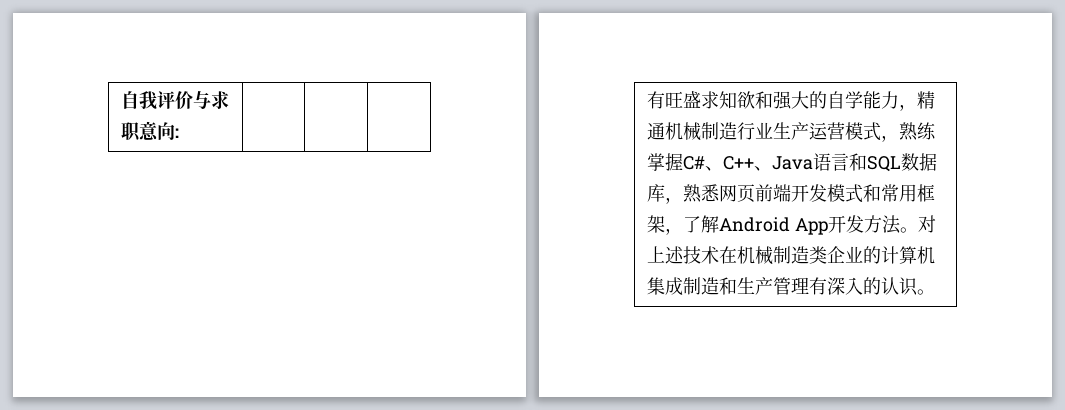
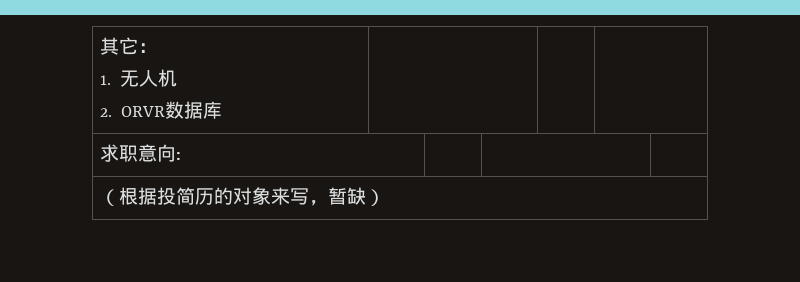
[121,91,230,110] [121,121,180,142] [647,91,936,111] [647,122,937,142] [647,153,938,172] [647,184,936,204] [647,215,936,235] [647,246,936,265] [647,277,936,296] 自我评价与求职意向: | | | // 有旺盛求知欲和强大的自学能力，精通机械制造行业生产运营模式，熟练掌握C#、C++、Java语言和SQL数据库，熟悉网页前端开发模式和常用框架，了解Android App开发方法。对上述技术在机械制造类企业的计算机集成制造和生产管理有深入的认识。 -> [99,37,157,55] [99,69,178,87] [99,101,223,119] [99,144,181,162] [99,187,385,206] 其它： // 1.无人机 // 2. ORVR数据库 | | | // 求职意向: | | | // （根据投简历的对象来写，暂缺）

